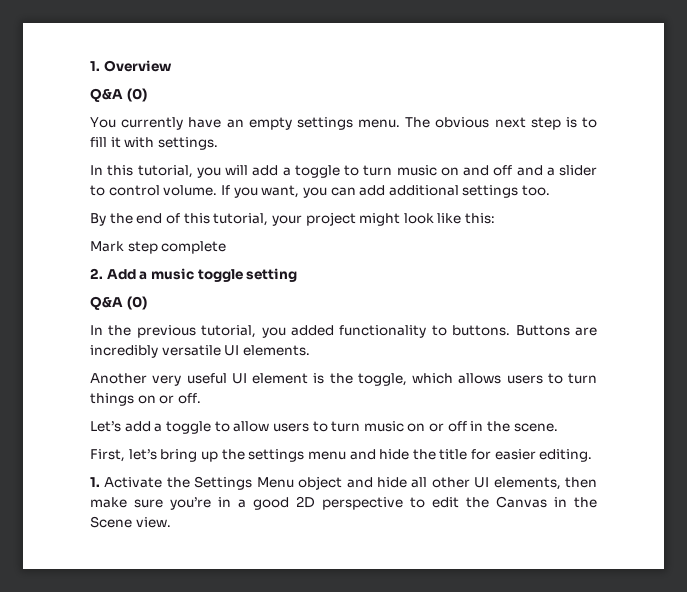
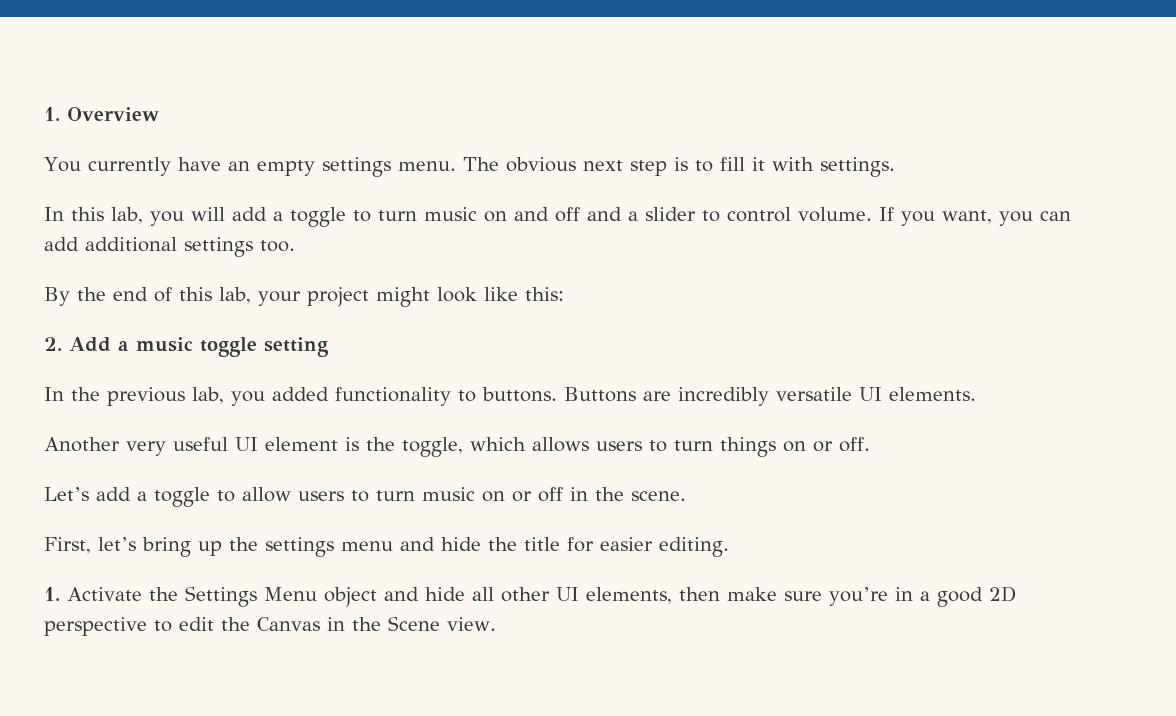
[90,88,147,102] // Q&A (0) -> (159, 114) none
[137,165,193,178] tutorial, -> [111,207,143,224] lab,
[213,213,269,226] tutorial, -> [219,287,251,304] lab,
[90,241,227,254] // Mark step complete -> (564, 294) none
[90,296,147,310] // Q&A (0) -> (329, 347) none
[201,325,257,338] tutorial, -> [192,387,224,404] lab,

